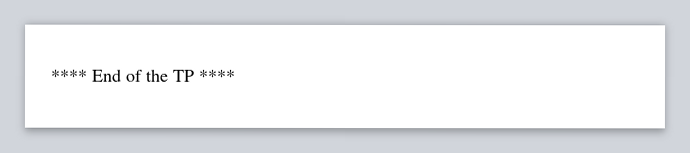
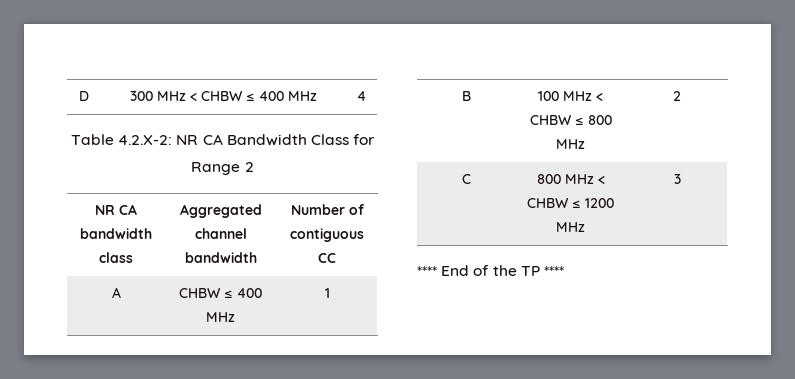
(50, 75) none -> [79,91,89,101] [129,91,317,101] [356,91,366,101] [70,134,376,146] [191,162,254,175] [95,204,137,215] [80,228,152,239] [99,252,133,263] [179,204,262,218] [194,228,247,239] [184,252,257,263] [290,204,365,215] [290,228,364,242] [318,253,336,263] [111,287,121,298] [179,288,262,298] [206,312,235,322] [324,288,330,298] [461,91,471,101] [538,91,603,101] [529,115,612,125] [556,139,585,149] [673,91,681,101] [461,174,471,184] [536,174,605,184] [527,198,614,208] [556,222,585,232] [673,174,681,184] D | 300 MHz < CHBW ≤ 400 MHz | 4 // Table 4.2.X-2: NR CA Bandwidth Class for Range 2 // NR CA bandwidth class | Aggregated channel bandwidth | Number of contiguous CC // A | CHBW ≤ 400 MHz | 1 // B | 100 MHz < CHBW ≤ 800 MHz | 2 // C | 800 MHz < CHBW ≤ 1200 MHz | 3 //

